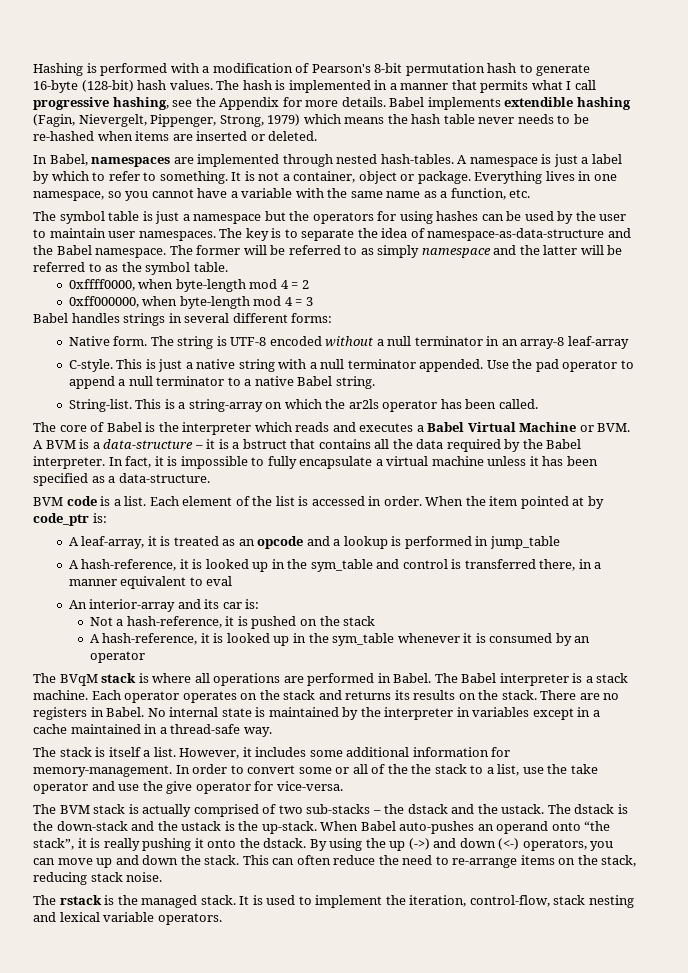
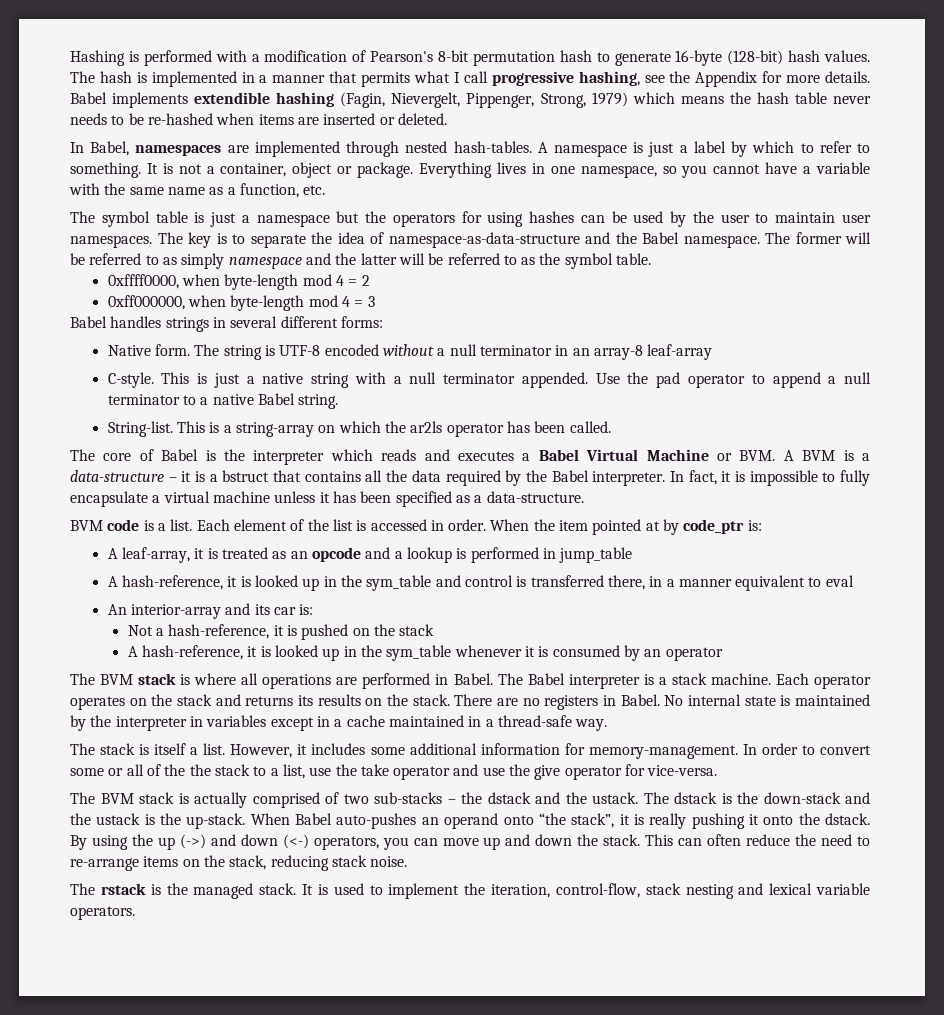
[59,674,98,686] BVqM -> [100,674,134,685] BVM

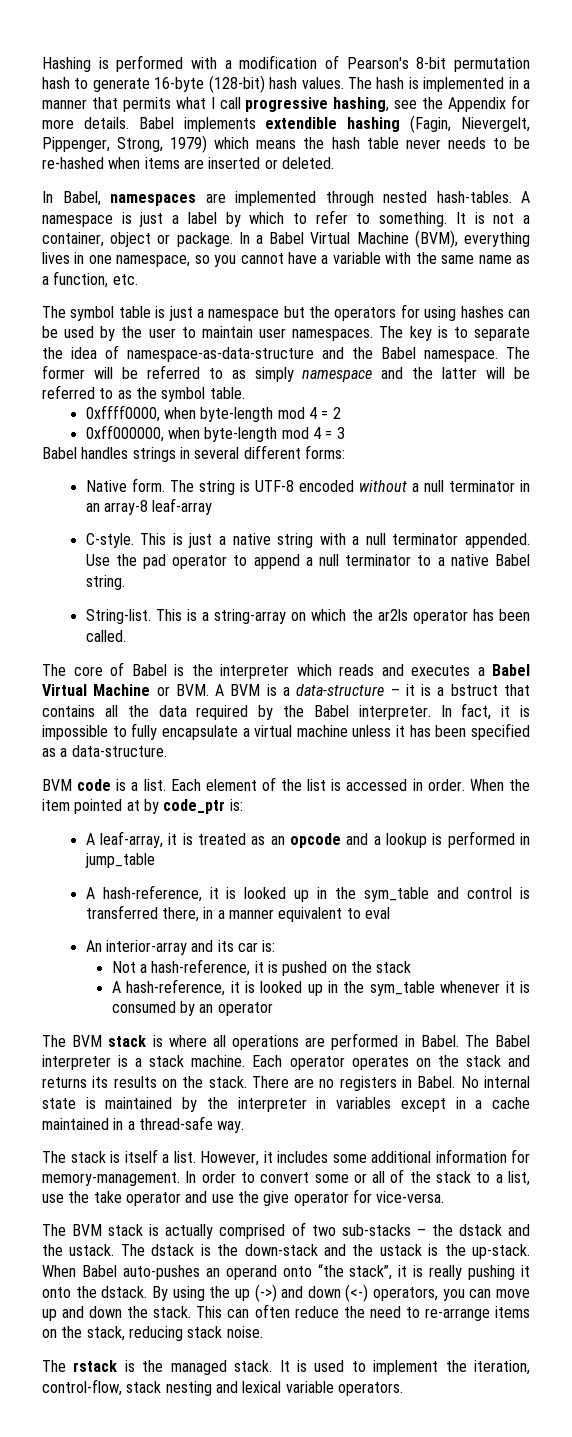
[419,162,493,178] Everything -> [238,230,530,248] In a Babel Virtual Machine (BVM), everything
[189,764,211,776] the -> (431, 1177) none

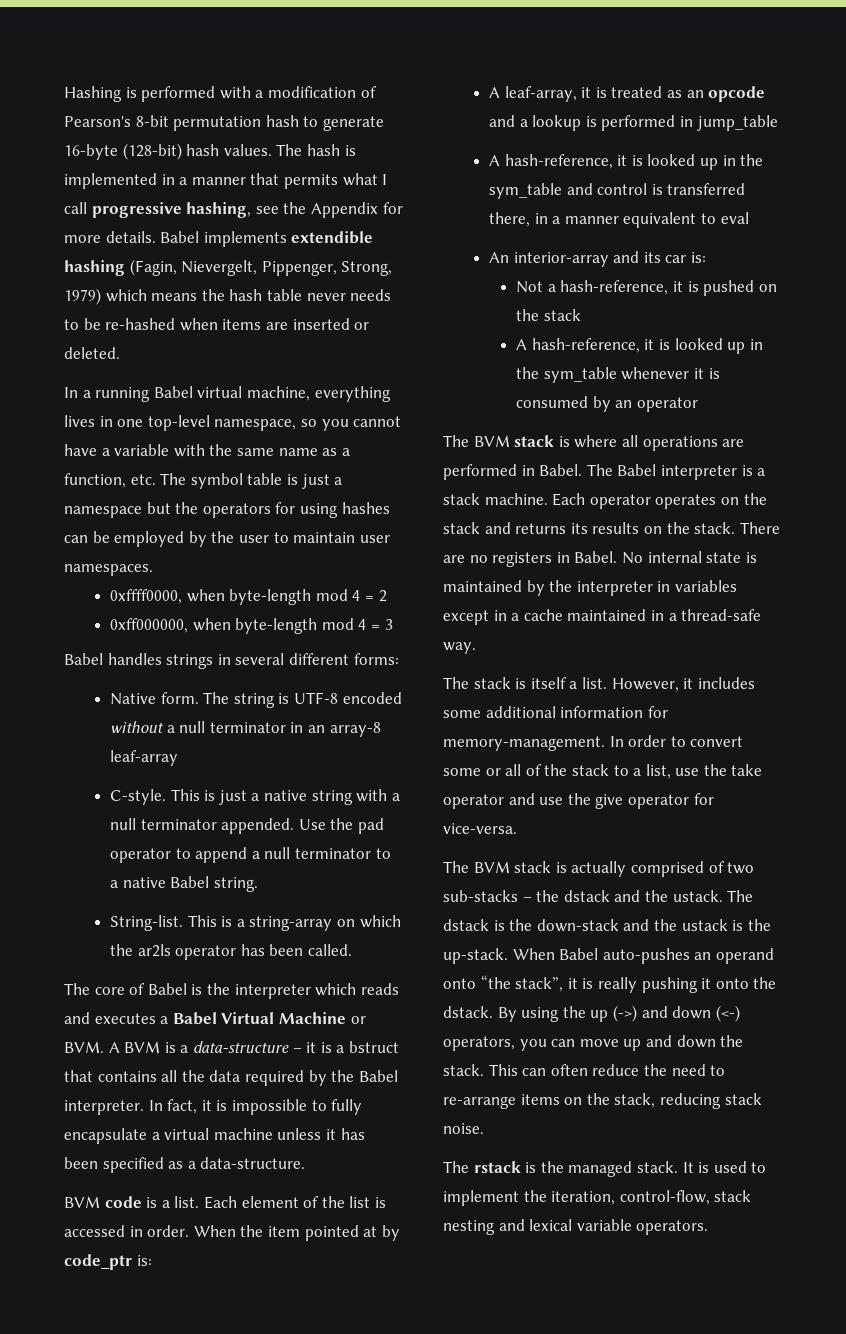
[62,191,530,206] [42,210,530,227] [42,230,458,248] Babel, namespaces are implemented through nested hash-tables. A namespace is just a label by which to refer to something. It is not a container, object or package. In a Babel Virtual Machine (BVM), -> [82,386,310,402] a running Babel virtual machine,
(112, 259) none -> [147,415,210,431] top-level
(138, 279) // -> (156, 479) none
[64,326,95,338] used -> [114,531,185,547] employed
[379,326,530,341] [42,345,530,362] [42,365,530,382] [42,385,245,402] The key is to separate the idea of namespace-as-data-structure and the Babel namespace. The former will be referred to as simply namespace and the latter will be referred to as the symbol table. -> (153, 570) none

